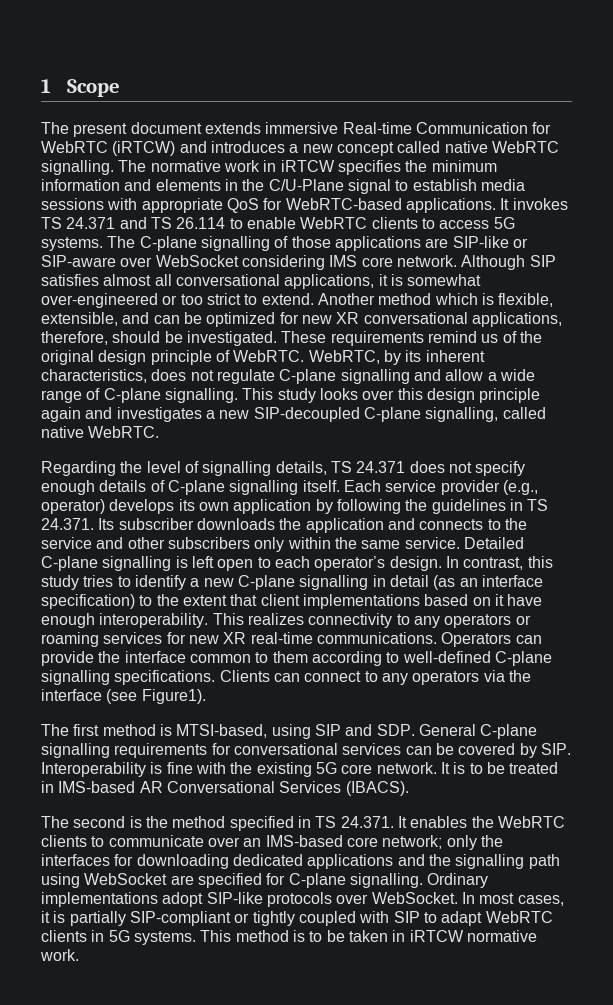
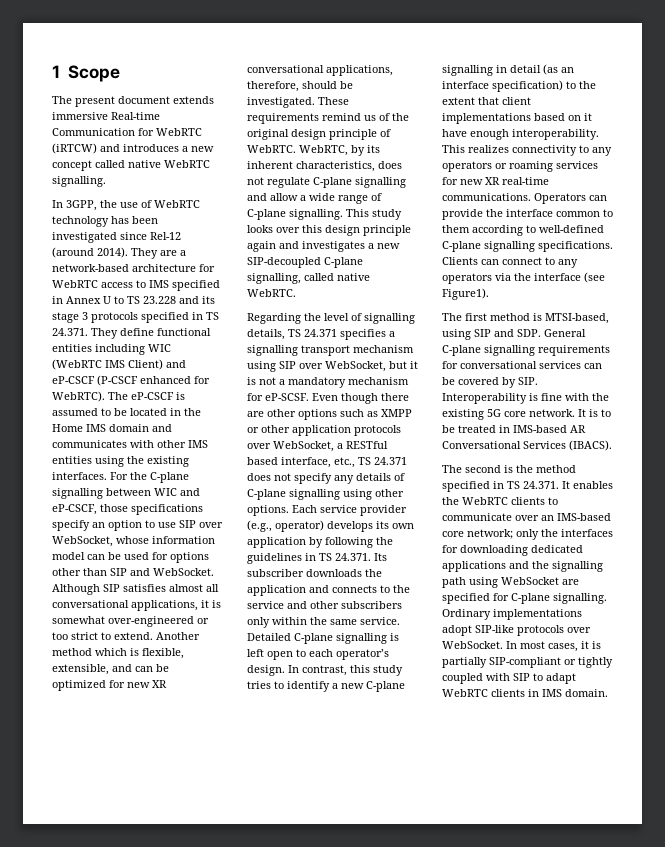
[118,160,497,175] [41,179,525,194] [41,198,568,213] [41,217,515,229] [41,236,528,251] [41,255,457,270] The normative work in iRTCW specifies the minimum information and elements in the C/U-Plane signal to establish media sessions with appropriate QoS for WebRTC-based applications. It invokes TS 24.371 and TS 26.114 to enable WebRTC clients to access 5G systems. The C-plane signalling of those applications are SIP-like or SIP-aware over WebSocket considering IMS core network. -> [52,200,200,211] [52,216,158,227] [52,232,181,243] [52,247,186,259] [52,264,215,272] [52,280,220,291] [52,296,215,304] [52,312,219,323] [52,328,211,339] [52,344,171,355] [52,359,186,370] [52,375,210,386] [52,391,185,402] [52,408,201,416] [52,424,172,432] [52,440,208,448] [52,456,189,467] [52,472,189,483] [52,488,200,499] [52,504,203,515] [52,520,223,531] [52,536,215,547] [52,552,209,563] [52,568,214,576] // In 3GPP, the use of WebRTC technology has been investigated since Rel-12 (around 2014). They are a network-based architecture for WebRTC access to IMS specified in Annex U to TS 23.228 and its stage 3 protocols specified in TS 24.371. They define functional entities including WIC (WebRTC IMS Client) and eP-CSCF (P-CSCF enhanced for WebRTC). The eP-CSCF is assumed to be located in the Home IMS domain and communicates with other IMS entities using the existing interfaces. For the C-plane signalling between WIC and eP-CSCF, those specifications specify an option to use SIP over WebSocket, whose information model can be used for options other than SIP and WebSocket.
(406, 467) none -> [340,329,395,340] [247,345,414,356] [247,361,418,372] [247,377,409,388] [247,393,409,404] [247,409,412,420] [247,425,401,436] [247,441,388,452] [247,457,407,468] specifies a signalling transport mechanism using SIP over WebSocket, but it is not a mandatory mechanism for eP-SCSF. Even though there are other options such as XMPP or other application protocols over WebSocket, a RESTful based interface, etc., TS 24.371
[41,480,95,495] enough -> [334,475,354,484] any
[302,480,340,492] itself. -> [343,489,404,500] [247,505,289,516] using other options.
[108,930,537,945] [40,949,79,961] 5G systems. This method is to be taken in iRTCW normative work. -> [542,689,608,697] IMS domain.

